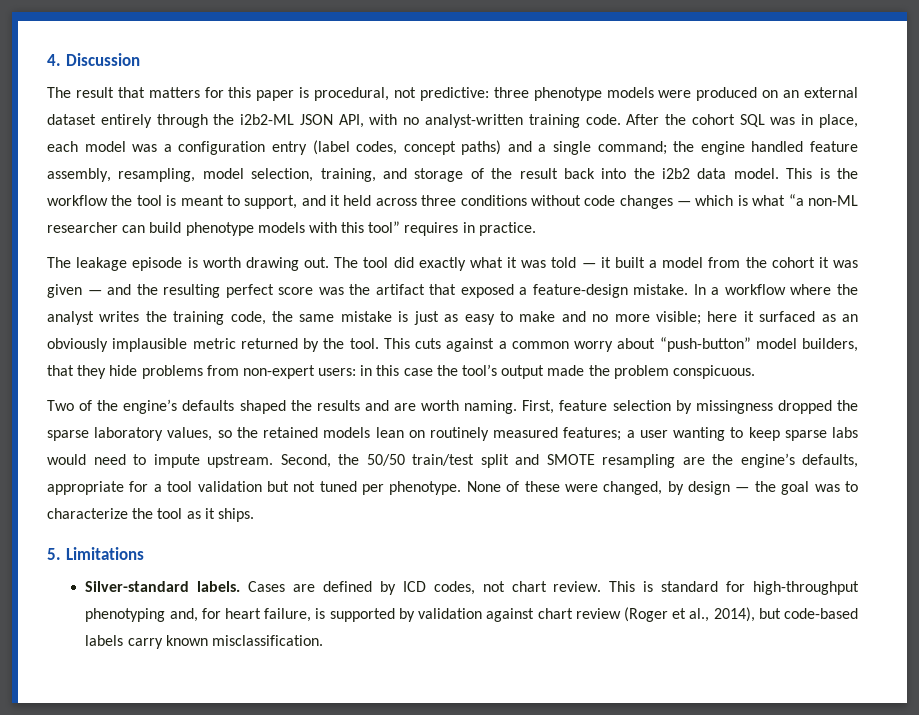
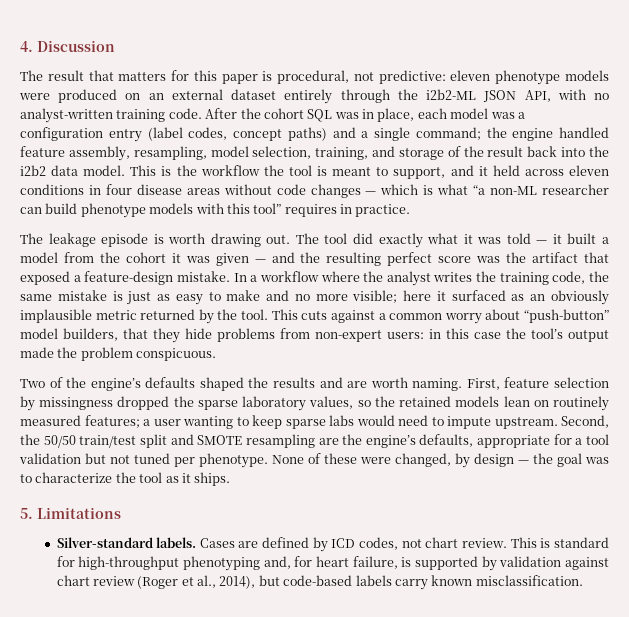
[493,87,529,98] three -> [450,70,491,81] eleven
[421,195,527,206] three conditions -> [569,165,610,176] [20,184,220,195] eleven conditions in four disease areas

